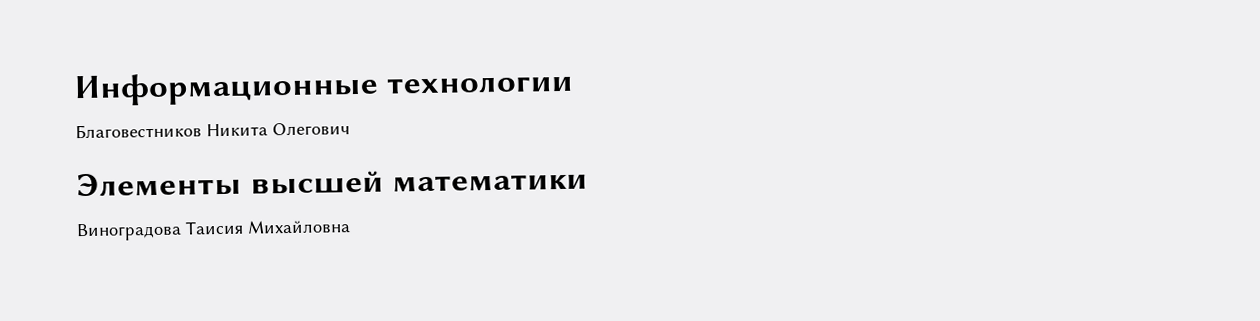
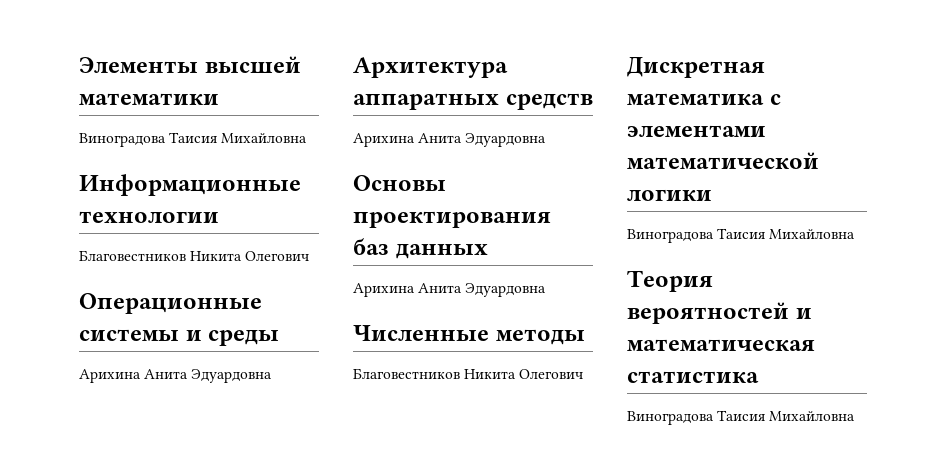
(74, 88) none -> [79,56,301,73] [79,93,219,105] [79,132,308,147] Элементы высшей математики // Виноградова Таисия Михайловна //
[76,170,589,198] Элементы высшей математики -> [79,293,262,314] [79,329,280,346] [79,369,273,383] [353,57,508,78] [353,93,593,110] [353,133,547,147] [353,175,446,191] [353,211,551,228] [353,238,488,259] [353,283,547,297] [353,325,585,345] [353,368,584,379] [627,57,765,78] [627,93,781,105] [627,125,766,137] [627,152,819,169] [627,189,712,201] [627,228,856,243] [627,270,713,292] [627,302,812,324] [627,339,815,351] [627,371,759,383] Операционные системы и среды // Арихина Анита Эдуардовна // Архитектура аппаратных средств // Арихина Анита Эдуардовна // Основы проектирования баз данных // Арихина Анита Эдуардовна // Численные методы // Благовестников Никита Олегович // Дискретная математика с элементами математической логики // Виноградова Таисия Михайловна // Теория вероятностей и математическая статистика

